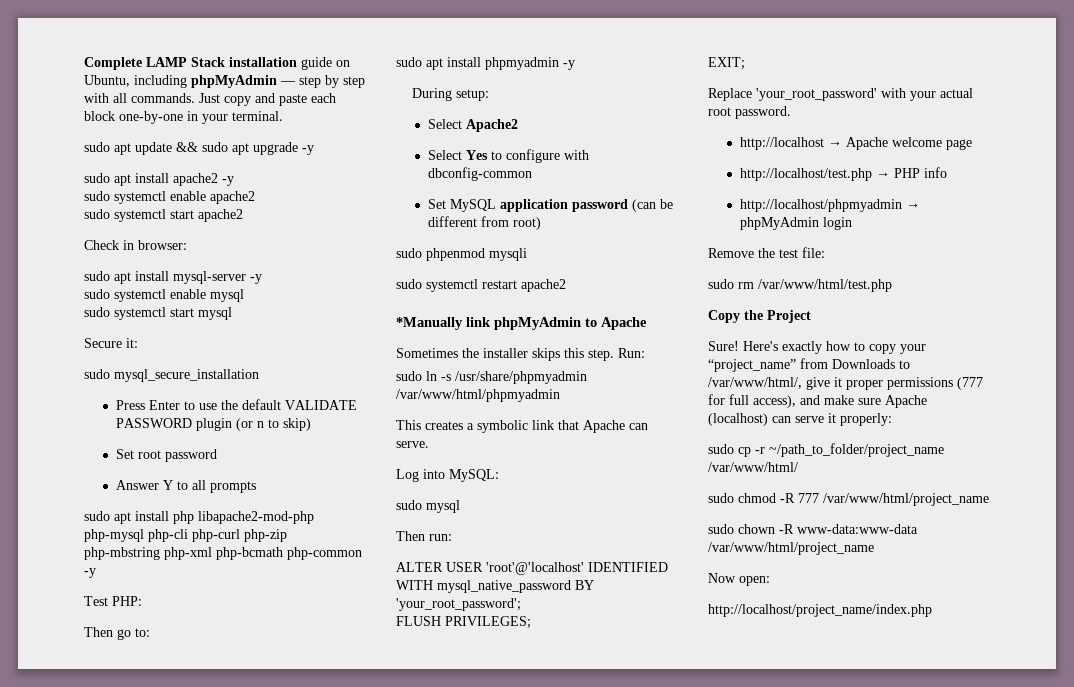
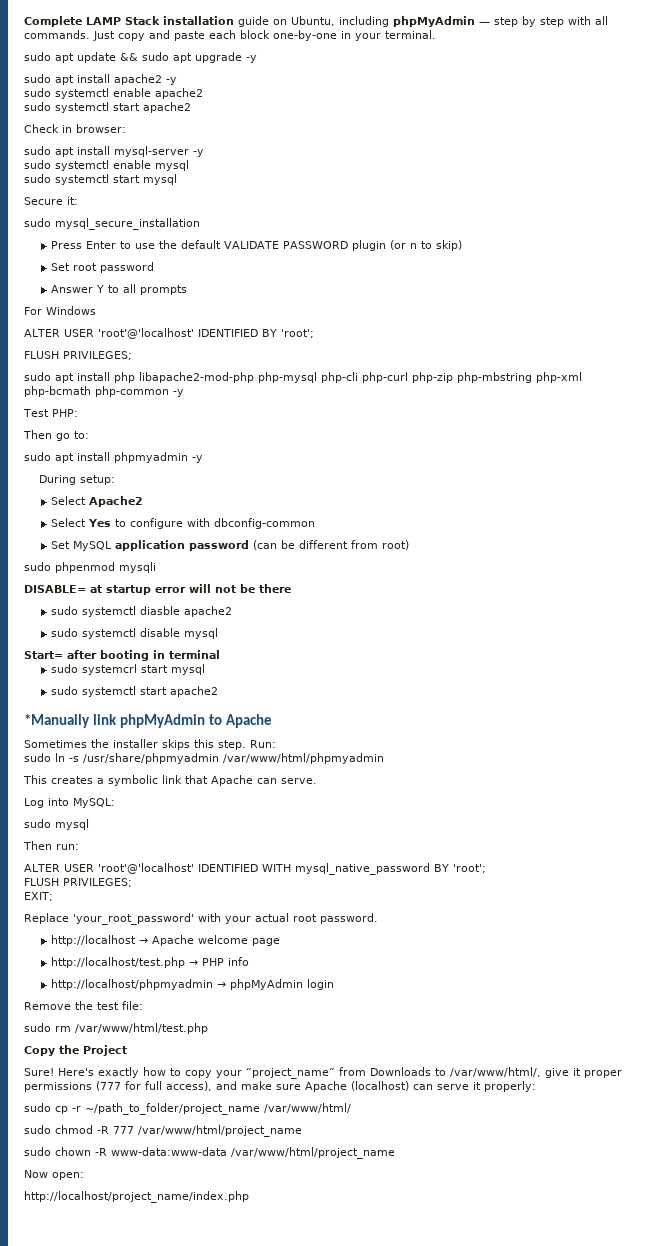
(256, 487) none -> [24,306,96,315] [24,328,314,339] [24,351,132,360] // For Windows // ALTER USER 'root'@'localhost' IDENTIFIED BY 'root'; // FLUSH PRIVILEGES;
[396,279,517,292] sudo systemctl restart -> [24,584,291,595] [50,606,232,617] [50,628,218,639] [24,650,220,661] [50,664,205,675] [50,686,167,697] DISABLE= at startup error will not be there // sudo systemctl diasble apache2 // sudo systemctl disable mysql // Start= after booting in terminal // sudo systemcrl start mysql // sudo systemctl start
[396,598,521,611] 'your_root_password'; -> [452,864,486,873] 'root';

